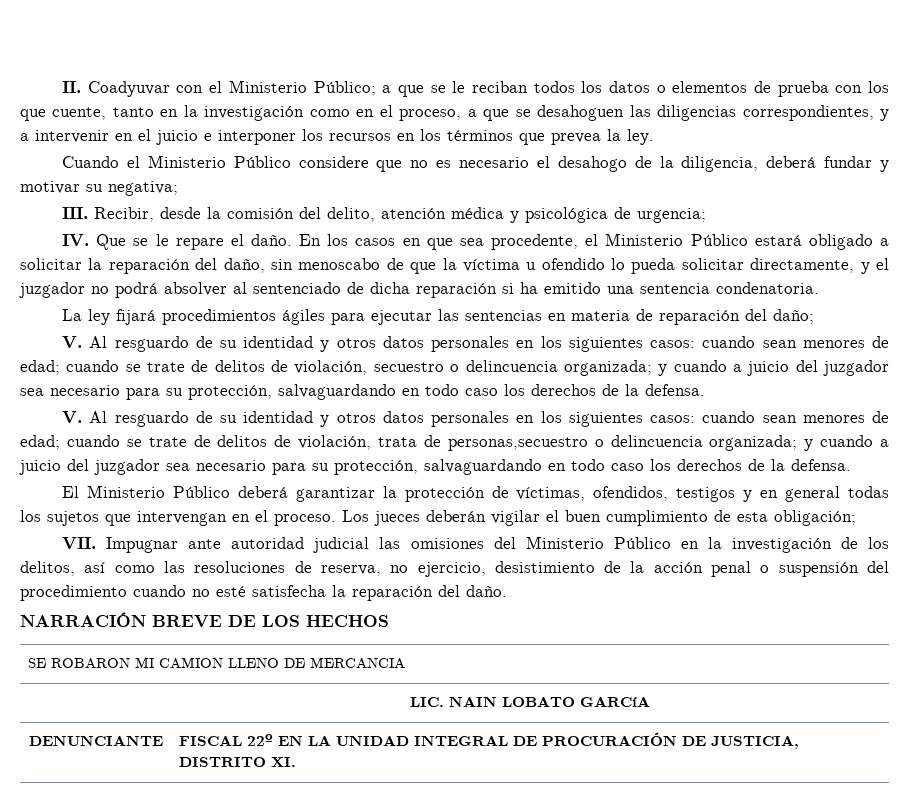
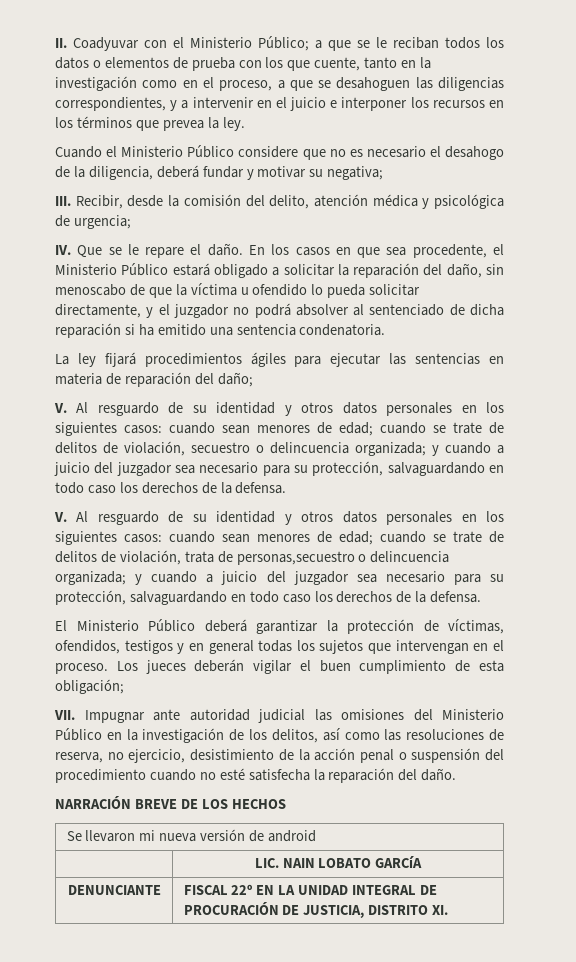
[28,657,406,669] SE ROBARON MI CAMION LLENO DE MERCANCIA -> [66,829,317,842] Se llevaron mi nueva versión de android

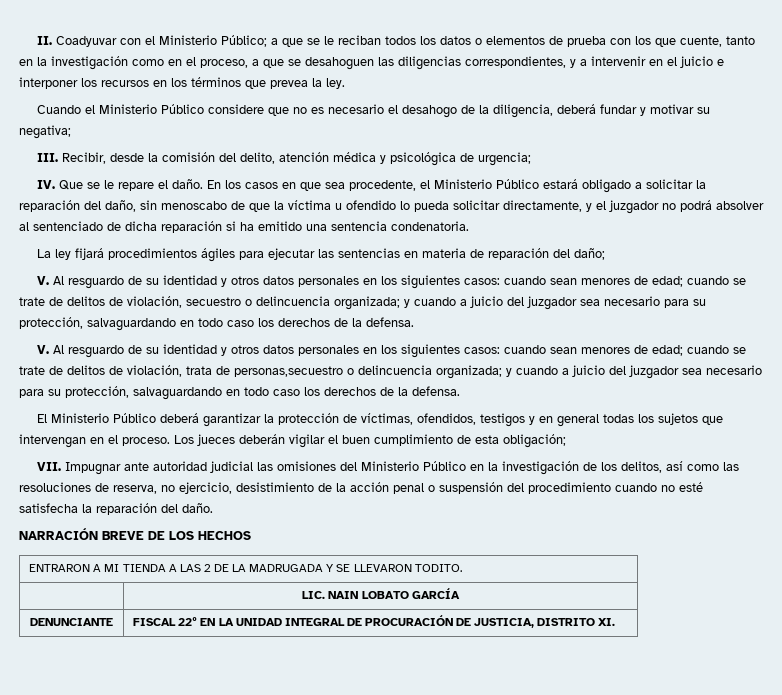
[66,829,317,842] Se llevaron mi nueva versión de android -> [29,564,462,572] ENTRARON A MI TIENDA A LAS 2 DE LA MADRUGADA Y SE LLEVARON TODITO.
[375,856,423,868] GARCíA -> [411,588,460,599] GARCÍA

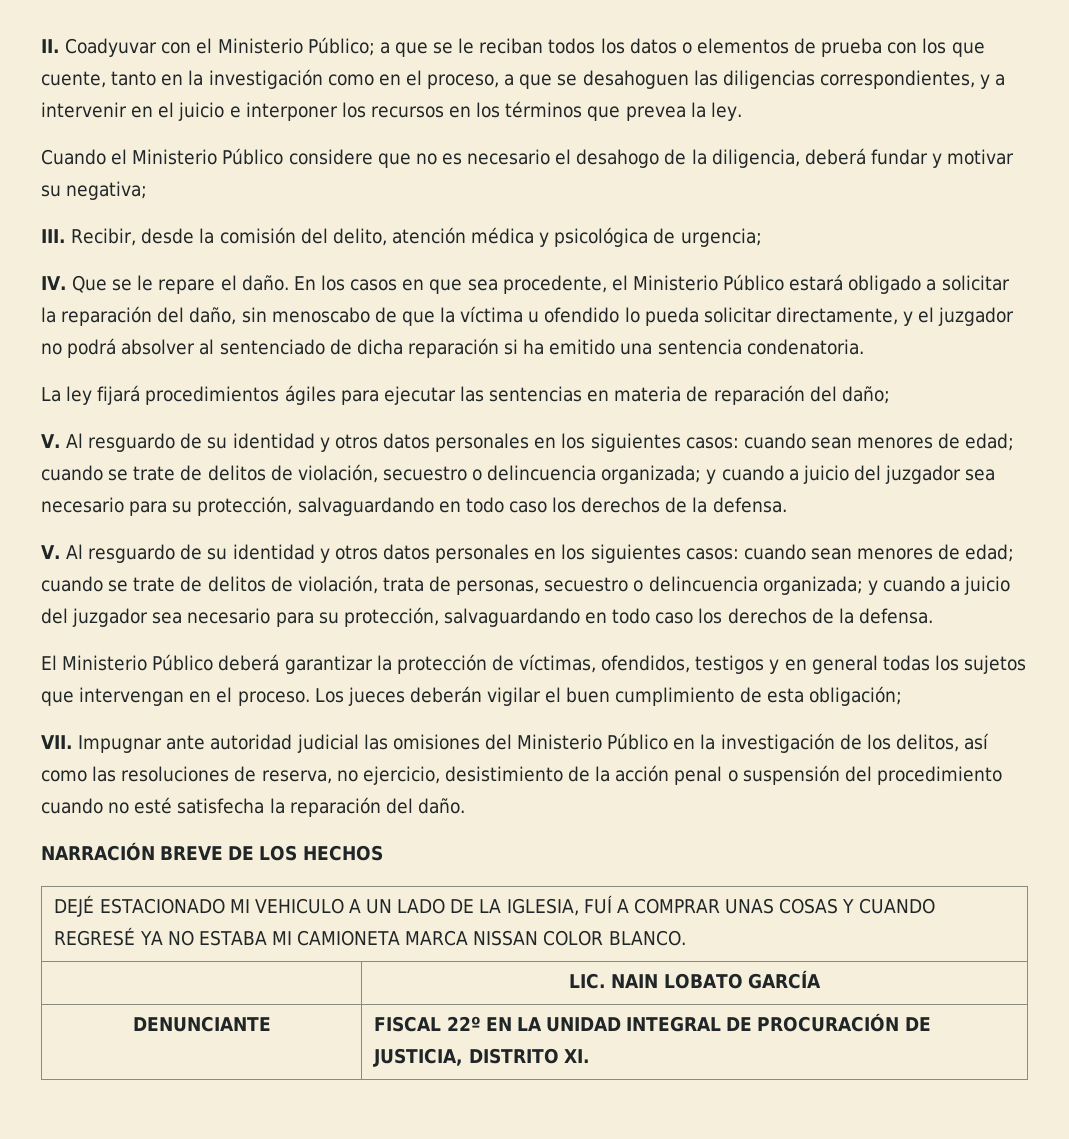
[234,366,343,377] personas,secuestro -> [456,577,629,595] personas, secuestro
[29,564,462,572] ENTRARON A MI TIENDA A LAS 2 DE LA MADRUGADA Y SE LLEVARON TODITO. -> [54,895,935,917] [54,927,686,946] DEJÉ ESTACIONADO MI VEHICULO A UN LADO DE LA IGLESIA, FUÍ A COMPRAR UNAS COSAS Y CUANDO REGRESÉ YA NO ESTABA MI CAMIONETA MARCA NISSAN COLOR BLANCO.

